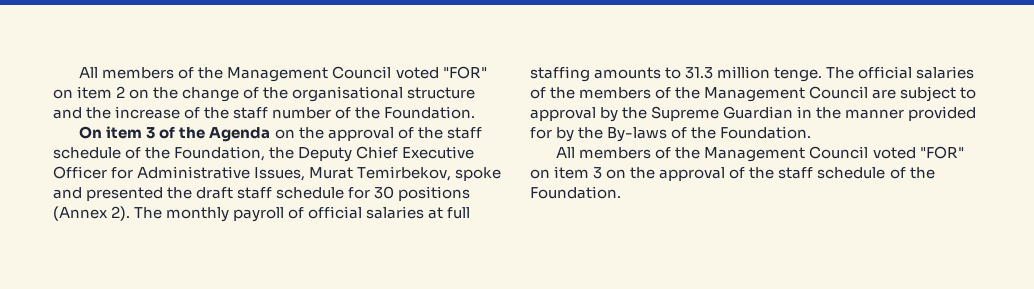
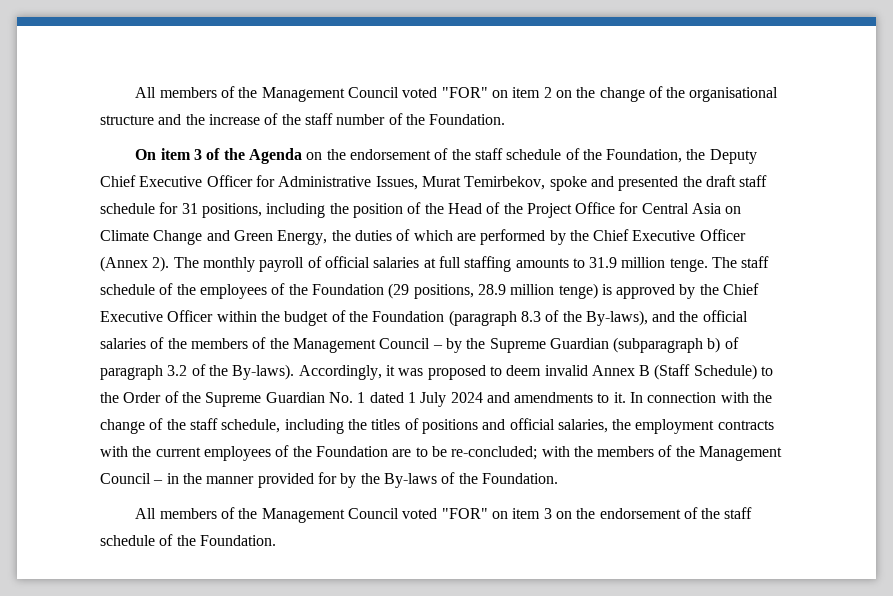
[327,127,394,141] approval -> [349,149,431,160] endorsement
[374,186,471,201] 30 positions -> [181,202,742,218] [100,229,746,245] 31 positions, including the position of the Head of the Project Office for Central Asia on Climate Change and Green Energy, the duties of which are performed by the Chief Executive Officer
[685,67,714,79] 31.3 -> [589,257,618,268] 31.9
(855, 73) none -> [741,256,770,268] [100,283,760,299] [100,310,699,326] staff schedule of the employees of the Foundation (29 positions, 28.9 million tenge) is approved by the Chief Executive Officer within the budget of the Foundation (paragraph 8.3 of the By-laws), and the
[872,86,977,102] [530,106,794,122] are subject to approval by the Supreme Guardian -> [432,337,739,353] [100,364,774,380] [100,391,773,407] [100,418,774,434] [100,445,783,461] [100,473,164,484] – by the Supreme Guardian (subparagraph b) of paragraph 3.2 of the By-laws). Accordingly, it was proposed to deem invalid Annex B (Staff Schedule) to the Order of the Supreme Guardian No. 1 dated 1 July 2024 and amendments to it. In connection with the change of the staff schedule, including the titles of positions and official salaries, the employment contracts with the current employees of the Foundation are to be re-concluded; with the members of the Management Council –
[659,167,726,181] approval -> [599,508,681,519] endorsement

